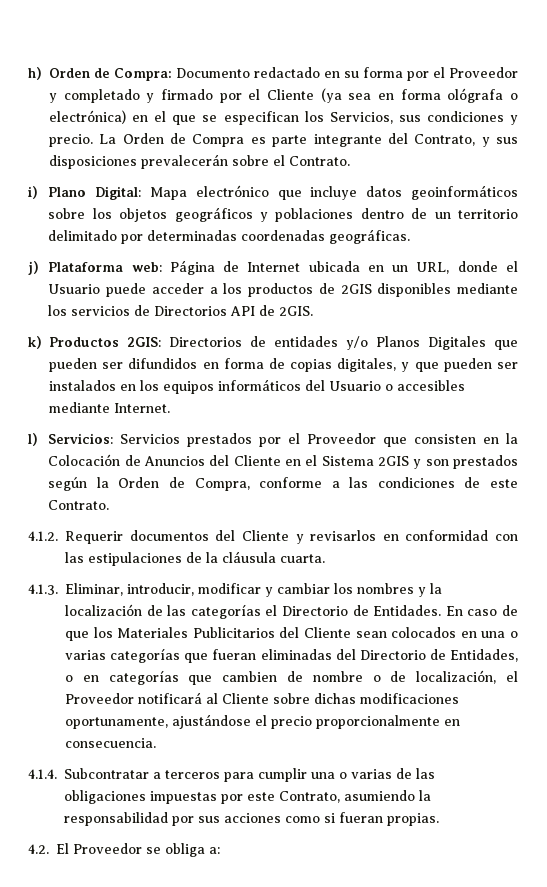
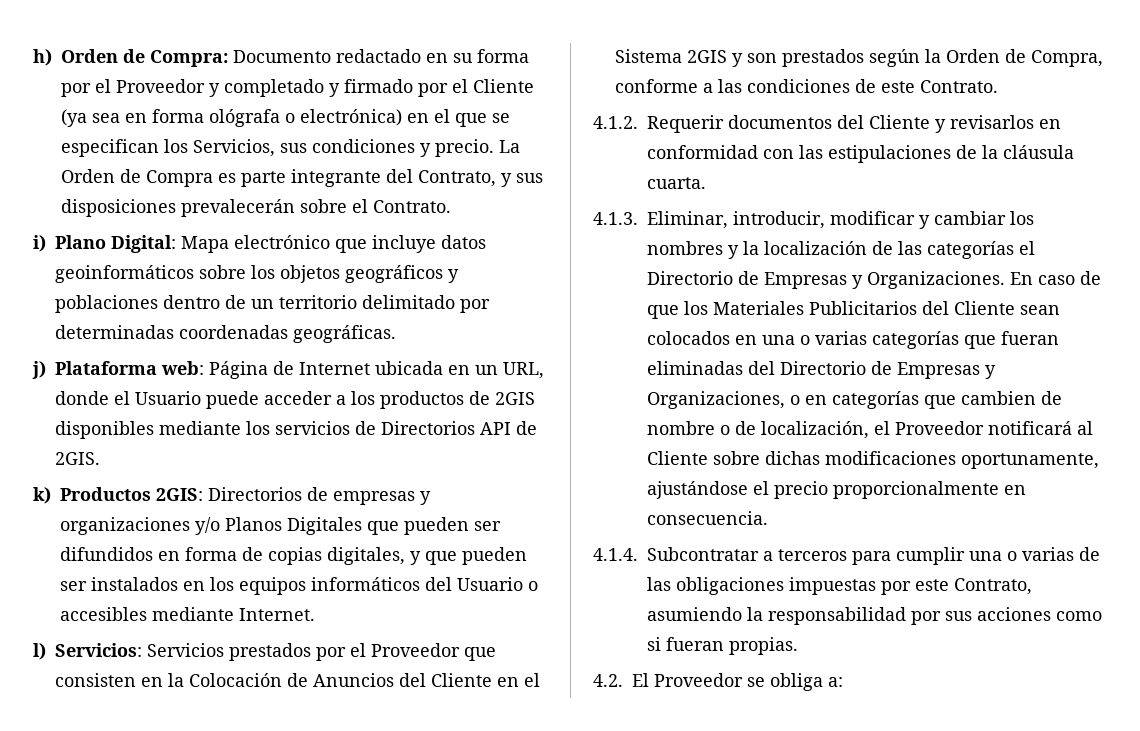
[274,336,338,347] entidades -> [333,491,431,505] [60,517,190,535] empresas y organizaciones
[373,605,442,616] Entidades. -> [764,271,1005,289] Empresas y Organizaciones.
[450,649,518,662] Entidades, -> [897,362,996,379] [647,391,785,409] Empresas y Organizaciones,

